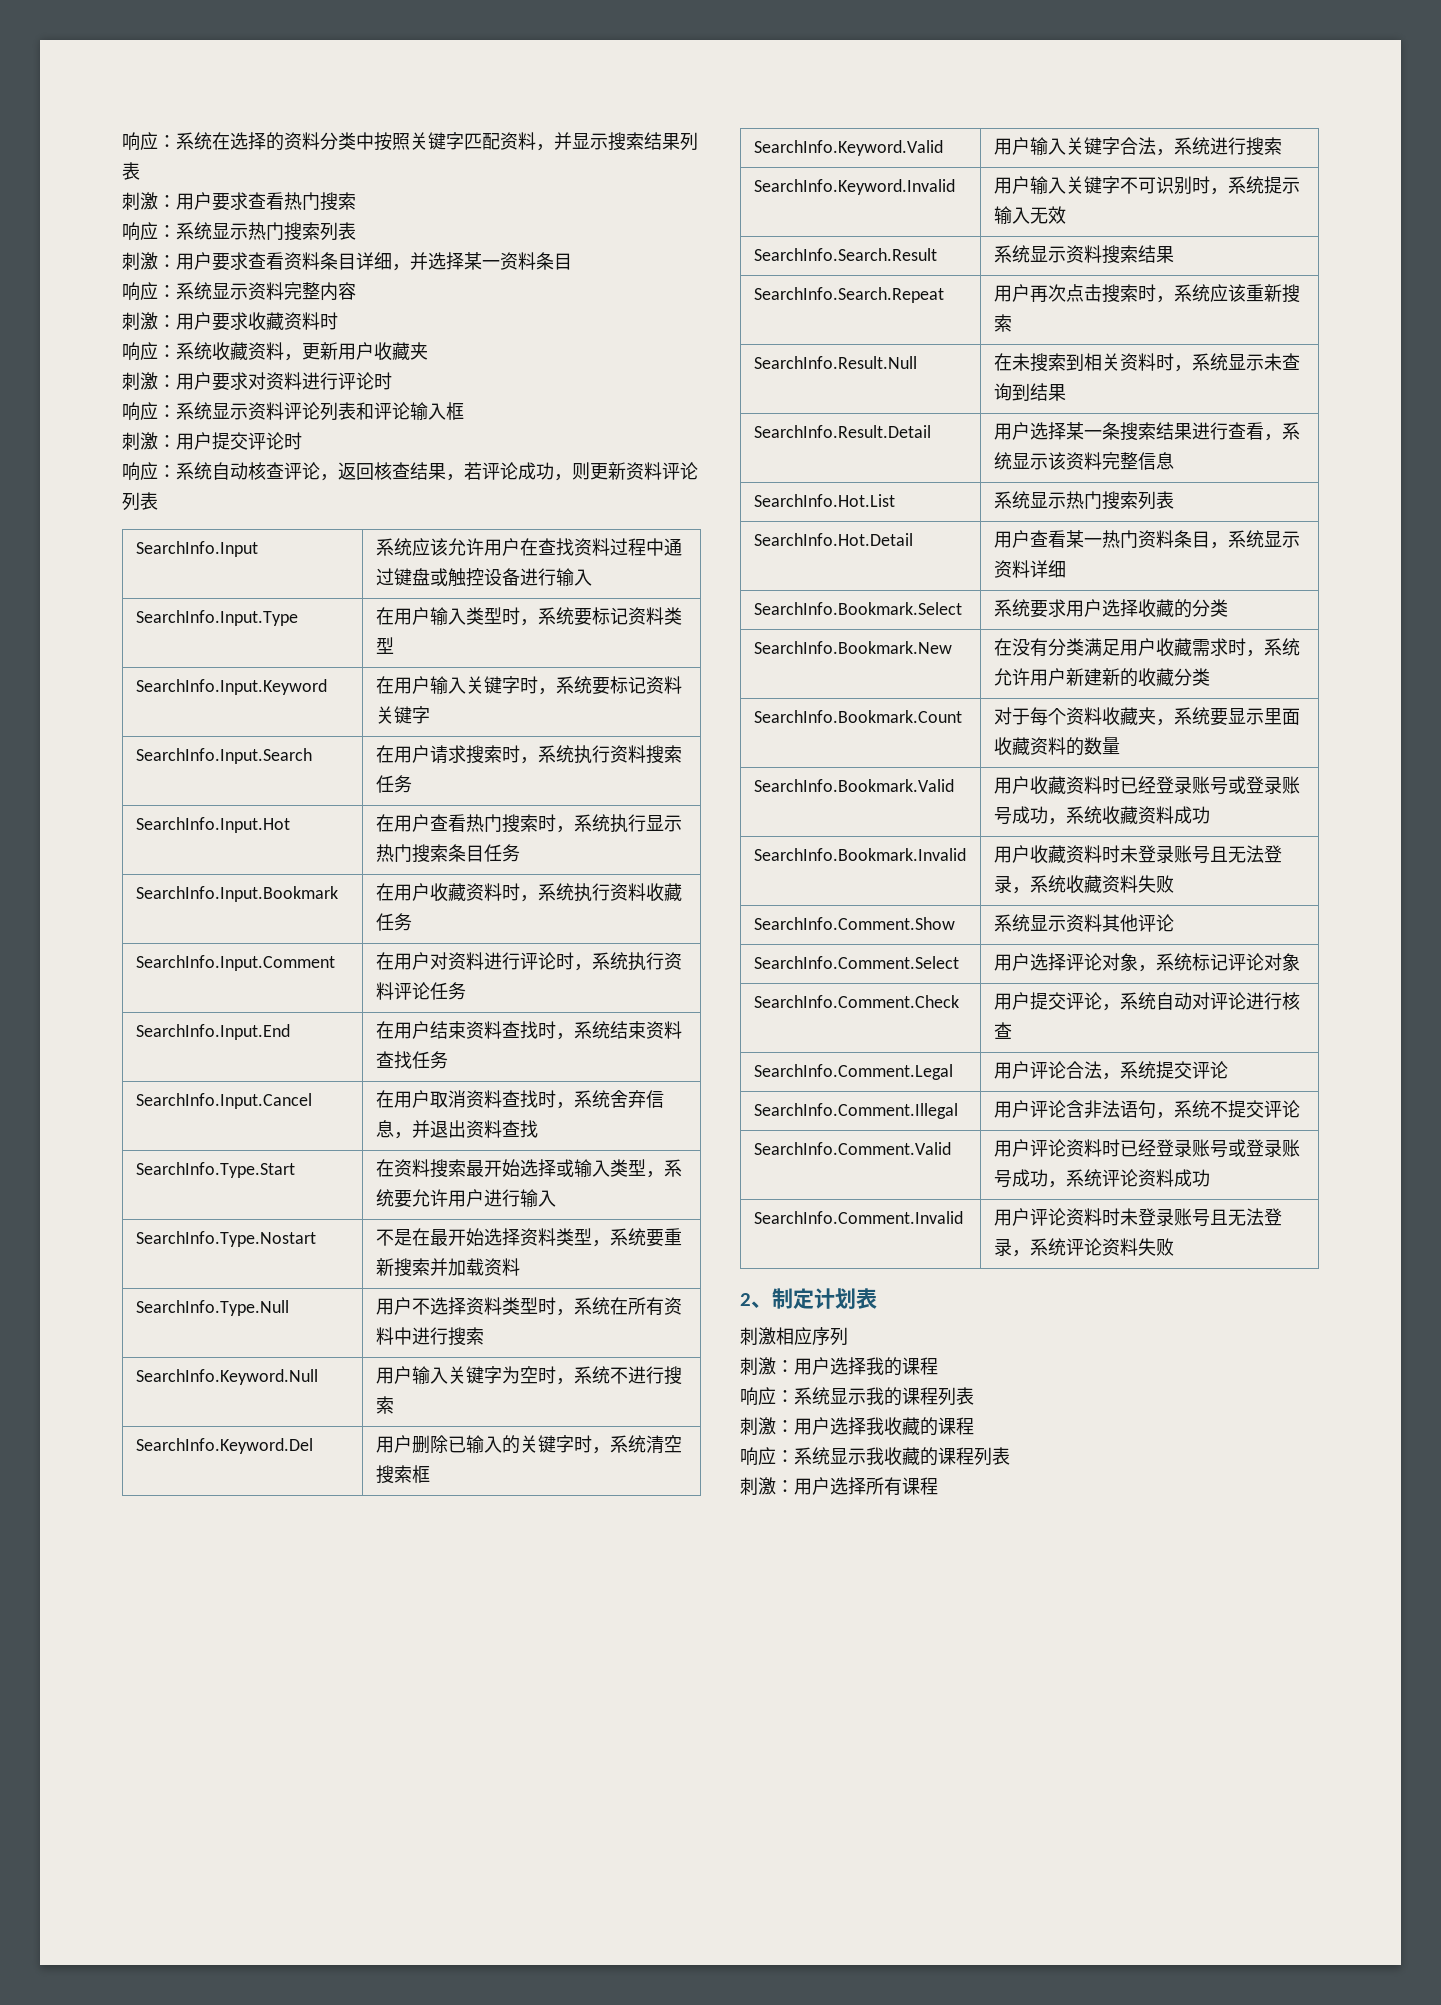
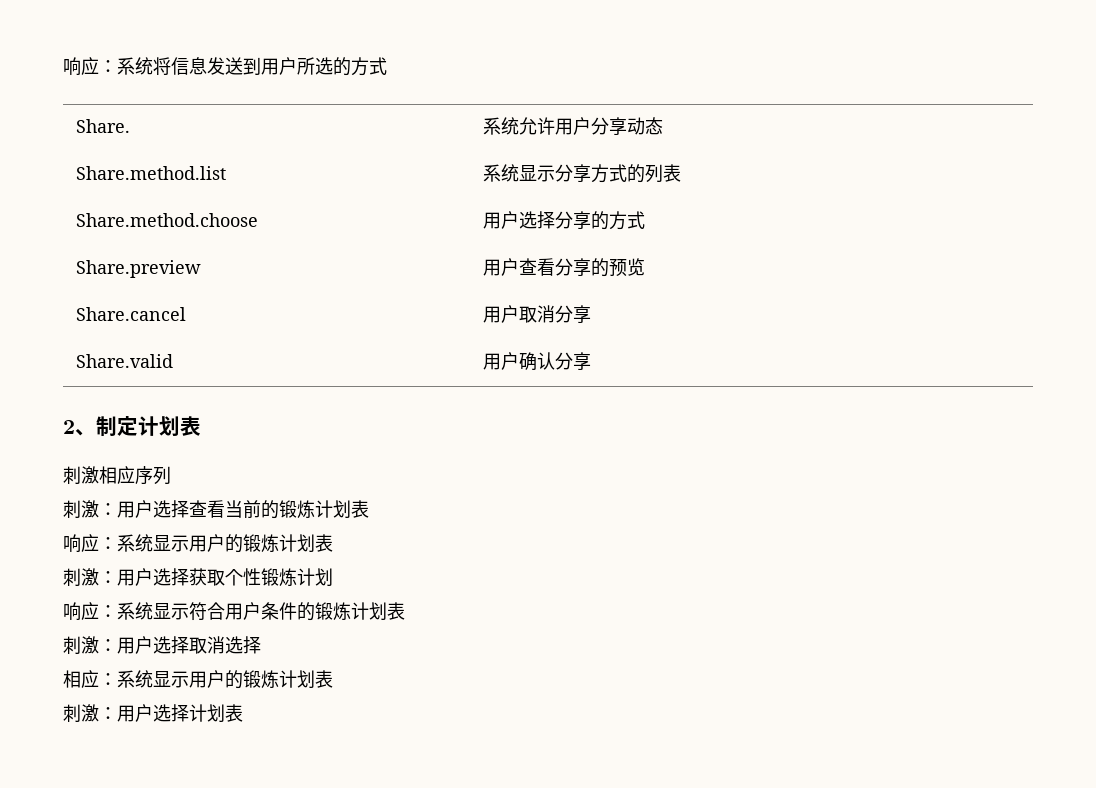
[122,132,698,151] [122,162,140,180] [122,192,356,211] [122,222,356,241] [122,252,572,271] [122,282,356,301] [122,312,338,331] [122,342,428,361] [122,372,392,391] [122,402,464,421] [122,432,302,451] [122,462,698,481] [122,492,158,511] [135,541,258,557] [375,538,682,556] [375,568,592,587] [135,610,298,626] [375,607,682,626] [375,637,394,654] [135,679,327,695] [375,676,682,695] [375,706,430,724] [135,748,312,764] [375,745,682,764] [375,775,412,793] [135,817,290,833] [375,814,682,833] [375,844,520,863] [135,886,338,902] [375,883,682,902] [375,913,412,931] [135,955,335,971] [375,952,682,971] [375,982,466,1000] [135,1024,290,1040] [375,1021,682,1040] [375,1051,448,1069] [135,1093,312,1109] [375,1090,664,1109] [375,1120,538,1139] [135,1162,295,1178] [375,1159,682,1178] [375,1189,556,1208] [135,1231,316,1247] [375,1228,682,1247] [375,1258,520,1277] [135,1300,289,1316] [375,1297,682,1316] [375,1327,484,1346] [135,1369,318,1385] [375,1366,682,1385] [375,1396,394,1414] [135,1438,313,1454] [375,1435,682,1454] [375,1465,430,1484] [753,140,943,156] [993,137,1282,156] [753,179,955,195] [993,176,1300,195] [993,206,1066,225] [753,248,937,261] [993,245,1174,264] [753,287,944,303] [993,284,1300,303] [993,314,1012,332] [753,356,917,369] [993,353,1300,372] [993,383,1066,401] [753,425,931,438] [993,422,1300,441] [993,452,1174,470] [753,494,895,507] [993,491,1174,510] [753,533,913,546] [993,530,1300,549] [993,560,1066,578] [753,602,962,615] [993,599,1228,618] [753,641,952,654] [993,638,1300,657] [993,668,1210,687] [753,710,962,723] [993,707,1300,726] [993,737,1120,756] [753,779,954,792] [993,776,1300,795] [993,806,1210,825] [753,848,966,861] [993,845,1282,864] [993,875,1174,894] [753,917,955,930] [993,914,1174,932] [753,956,959,969] [993,953,1300,972] [753,995,959,1008] [993,992,1300,1011] [993,1022,1012,1039] [753,1064,953,1080] [993,1061,1228,1080] [753,1103,958,1119] [993,1100,1300,1119] [753,1142,951,1155] [993,1139,1300,1158] [993,1169,1210,1188] [753,1211,963,1224] [993,1208,1282,1227] [993,1238,1174,1257] 响应：系统在选择的资料分类中按照关键字匹配资料，并显示搜索结果列表 // 刺激：用户要求查看热门搜索 // 响应：系统显示热门搜索列表 // 刺激：用户要求查看资料条目详细，并选择某一资料条目 // 响应：系统显示资料完整内容 // 刺激：用户要求收藏资料时 // 响应：系统收藏资料，更新用户收藏夹 // 刺激：用户要求对资料进行评论时 // 响应：系统显示资料评论列表和评论输入框 // 刺激：用户提交评论时 // 响应：系统自动核查评论，返回核查结果，若评论成功，则更新资料评论列表 // SearchInfo.Input | 系统应该允许用户在查找资料过程中通过键盘或触控设备进行输入 // SearchInfo.Input.Type | 在用户输入类型时，系统要标记资料类型 // SearchInfo.Input.Keyword | 在用户输入关键字时，系统要标记资料关键字 // SearchInfo.Input.Search | 在用户请求搜索时，系统执行资料搜索任务 // SearchInfo.Input.Hot | 在用户查看热门搜索时，系统执行显示热门搜索条目任务 // SearchInfo.Input.Bookmark | 在用户收藏资料时，系统执行资料收藏任务 // SearchInfo.Input.Comment | 在用户对资料进行评论时，系统执行资料评论任务 // SearchInfo.Input.End | 在用户结束资料查找时，系统结束资料查找任务 // SearchInfo.Input.Cancel | 在用户取消资料查找时，系统舍弃信息，并退出资料查找 // SearchInfo.Type.Start | 在资料搜索最开始选择或输入类型，系统要允许用户进行输入 // SearchInfo.Type.Nostart | 不是在最开始选择资料类型，系统要重新搜索并加载资料 // SearchInfo.Type.Null | 用户不选择资料类型时，系统在所有资料中进行搜索 // SearchInfo.Keyword.Null | 用户输入关键字为空时，系统不进行搜索 // SearchInfo.Keyword.Del | 用户删除已输入的关键字时，系统清空搜索框 // SearchInfo.Keyword.Valid | 用户输入关键字合法，系统进行搜索 // SearchInfo.Keyword.Invalid | 用户输入关键字不可识别时，系统提示输入无效 // SearchInfo.Search.Result | 系统显示资料搜索结果 // SearchInfo.Search.Repeat | 用户再次点击搜索时，系统应该重新搜索 // SearchInfo.Result.Null | 在未搜索到相关资料时，系统显示未查询到结果 // SearchInfo.Result.Detail | 用户选择某一条搜索结果进行查看，系统显示该资料完整信息 // SearchInfo.Hot.List | 系统显示热门搜索列表 // SearchInfo.Hot.Detail | 用户查看某一热门资料条目，系统显示资料详细 // SearchInfo.Bookmark.Select | 系统要求用户选择收藏的分类 // SearchInfo.Bookmark.New | 在没有分类满足用户收藏需求时，系统允许用户新建新的收藏分类 // SearchInfo.Bookmark.Count | 对于每个资料收藏夹，系统要显示里面收藏资料的数量 // SearchInfo.Bookmark.Valid | 用户收藏资料时已经登录账号或登录账号成功，系统收藏资料成功 // SearchInfo.Bookmark.Invalid | 用户收藏资料时未登录账号且无法登录，系统收藏资料失败 // SearchInfo.Comment.Show | 系统显示资料其他评论 // SearchInfo.Comment.Select | 用户选择评论对象，系统标记评论对象 // SearchInfo.Comment.Check | 用户提交评论，系统自动对评论进行核查 // SearchInfo.Comment.Legal | 用户评论合法，系统提交评论 // SearchInfo.Comment.Illegal | 用户评论含非法语句，系统不提交评论 // SearchInfo.Comment.Valid | 用户评论资料时已经登录账号或登录账号成功，系统评论资料成功 // SearchInfo.Comment.Invalid | 用户评论资料时未登录账号且无法登录，系统评论资料失败 -> [63,57,387,76] [76,119,131,133] [483,117,664,136] [76,166,227,180] [483,164,682,183] [76,213,259,227] [483,211,646,230] [76,260,202,278] [483,258,646,277] [76,307,187,321] [483,305,592,324] [76,354,174,368] [483,352,592,371] 响应：系统将信息发送到用户所选的方式 // Share. | 系统允许用户分享动态 // Share.method.list | 系统显示分享方式的列表 // Share.method.choose | 用户选择分享的方式 // Share.preview | 用户查看分享的预览 // Share.cancel | 用户取消分享 // Share.valid | 用户确认分享
[866,1357,938,1376] [740,1387,974,1406] [740,1417,974,1436] [740,1447,1010,1466] [740,1477,938,1496] 我的课程 // 响应：系统显示我的课程列表 // 刺激：用户选择我收藏的课程 // 响应：系统显示我收藏的课程列表 // 刺激：用户选择所有课程 -> [189,500,369,519] [63,534,333,553] [63,568,333,587] [63,602,405,621] [63,636,261,655] [63,670,333,689] [63,704,243,723] 查看当前的锻炼计划表 // 响应：系统显示用户的锻炼计划表 // 刺激：用户选择获取个性锻炼计划 // 响应：系统显示符合用户条件的锻炼计划表 // 刺激：用户选择取消选择 // 相应：系统显示用户的锻炼计划表 // 刺激：用户选择计划表

